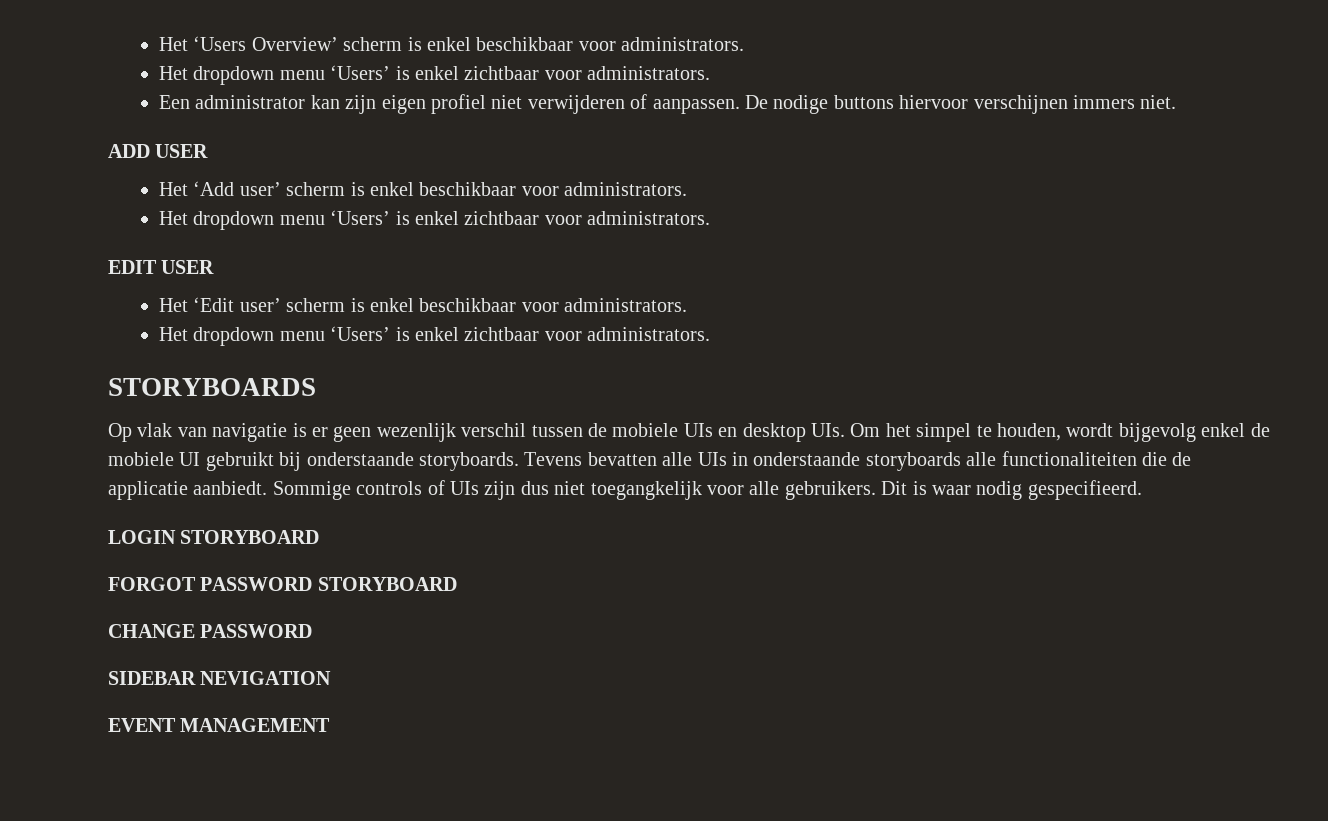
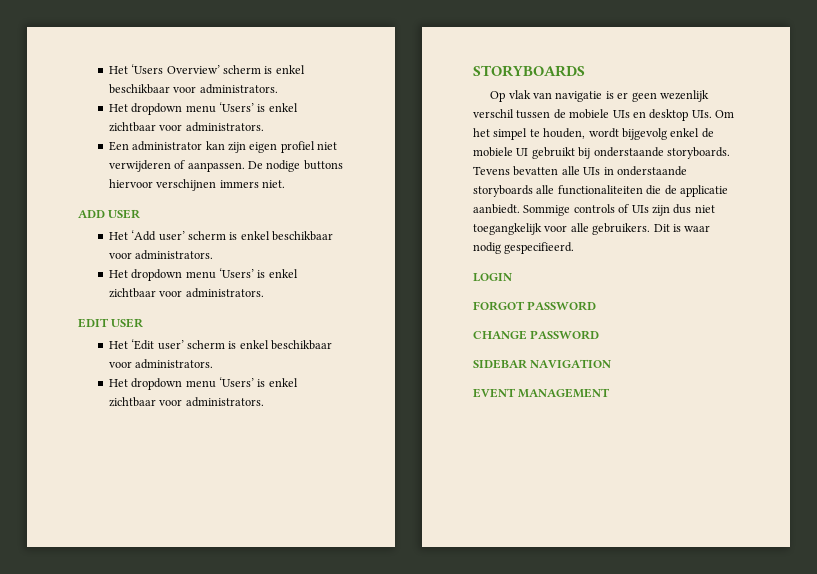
[180,530,320,544] STORYBOARD -> (512, 277) none
[317,577,457,591] STORYBOARD -> (597, 306) none
[200,671,332,685] NEVIGATION -> [530,359,612,368] NAVIGATION

